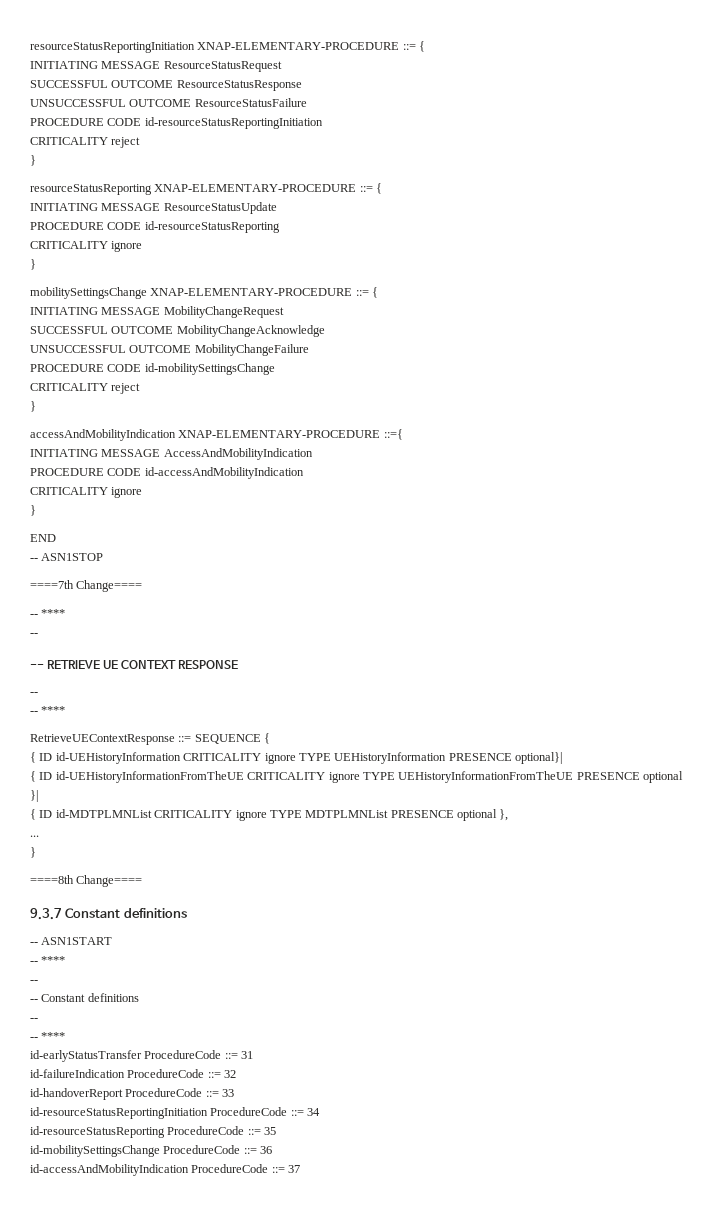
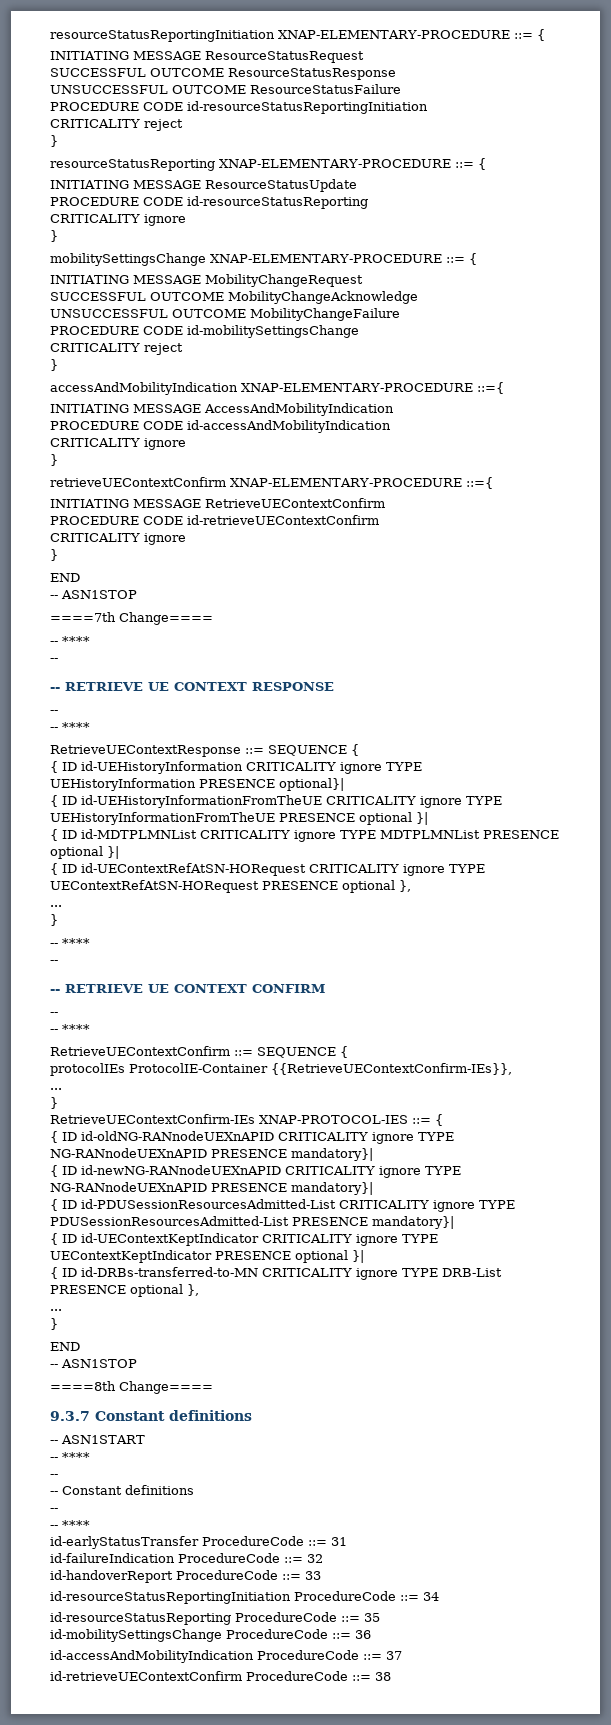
(36, 510) none -> [50,477,493,489] [50,498,385,508] [50,515,379,525] [50,533,186,545] [50,549,58,561] // retrieveUEContextConfirm XNAP-ELEMENTARY-PROCEDURE ::={ // INITIATING MESSAGE RetrieveUEContextConfirm // PROCEDURE CODE id-retrieveUEContextConfirm // CRITICALITY ignore // }
[499,809,509,821] [30,835,39,837] [30,847,36,858] }, // ... // } -> [107,846,119,859] [50,863,485,876] [50,880,411,893] [50,905,62,907] [50,914,58,926] [50,938,90,947] [50,960,58,964] [50,984,325,993] [50,1012,58,1016] [50,1024,90,1033] [50,1046,348,1058] [50,1063,512,1076] [50,1088,62,1090] [50,1097,58,1109] [50,1114,443,1126] [50,1131,454,1144] [50,1148,373,1161] [50,1165,461,1178] [50,1182,373,1195] [50,1199,515,1212] [50,1216,454,1229] [50,1233,438,1246] [50,1250,364,1263] [50,1267,502,1280] [50,1284,199,1297] [50,1309,62,1311] [50,1318,58,1330] [50,1342,80,1351] [50,1359,137,1368] }| // { ID id-UEContextRefAtSN-HORequest CRITICALITY ignore TYPE UEContextRefAtSN-HORequest PRESENCE optional }, // ... // } // -- **** // -- // -- RETRIEVE UE CONTEXT CONFIRM // -- // -- **** // RetrieveUEContextConfirm ::= SEQUENCE { // protocolIEs ProtocolIE-Container {{RetrieveUEContextConfirm-IEs}}, // ... // } // RetrieveUEContextConfirm-IEs XNAP-PROTOCOL-IES ::= { // { ID id-oldNG-RANnodeUEXnAPID CRITICALITY ignore TYPE NG-RANnodeUEXnAPID PRESENCE mandatory}| // { ID id-newNG-RANnodeUEXnAPID CRITICALITY ignore TYPE NG-RANnodeUEXnAPID PRESENCE mandatory}| // { ID id-PDUSessionResourcesAdmitted-List CRITICALITY ignore TYPE PDUSessionResourcesAdmitted-List PRESENCE mandatory}| // { ID id-UEContextKeptIndicator CRITICALITY ignore TYPE UEContextKeptIndicator PRESENCE optional }| // { ID id-DRBs-transferred-to-MN CRITICALITY ignore TYPE DRB-List PRESENCE optional }, // ... // } // END // -- ASN1STOP
(301, 1169) none -> [50,1671,391,1681] // id-retrieveUEContextConfirm ProcedureCode ::= 38

